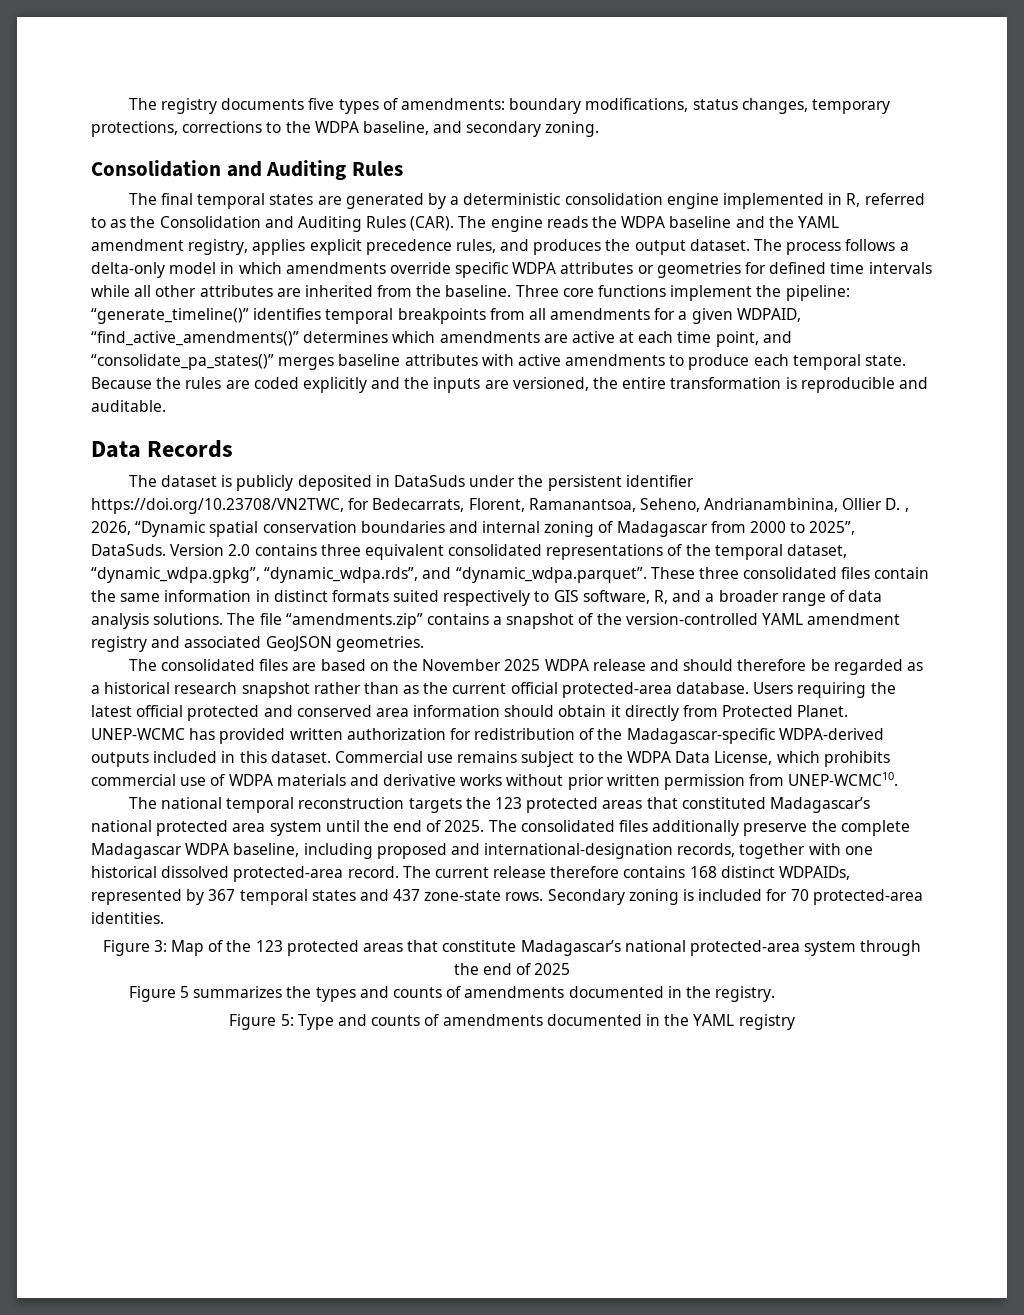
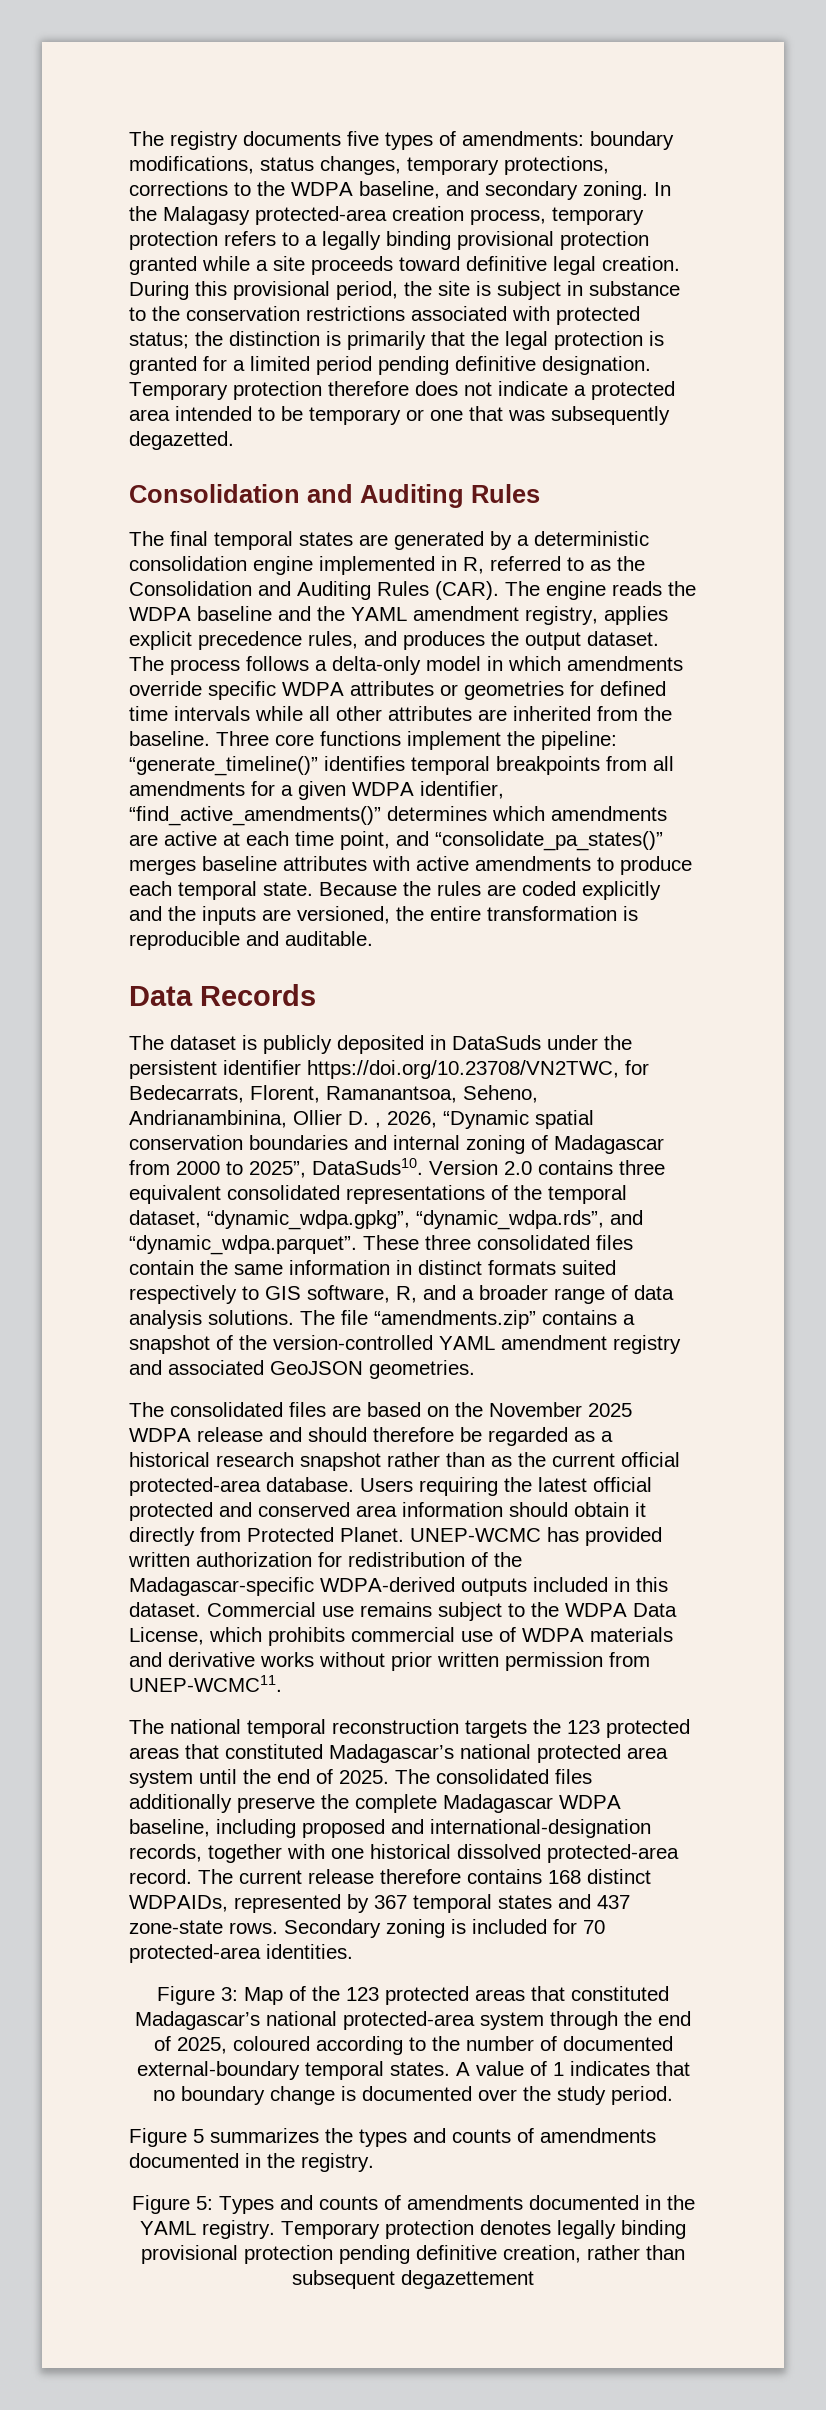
(600, 129) none -> [654,182,671,196] [129,206,644,225] [129,231,649,250] [129,256,680,275] [129,281,680,300] [129,306,640,325] [129,331,664,350] [129,356,651,375] [129,381,675,400] [129,406,670,425] [129,431,234,450] In the Malagasy protected-area creation process, temporary protection refers to a legally binding provisional protection granted while a site proceeds toward definitive legal creation. During this provisional period, the site is subject in substance to the conservation restrictions associated with protected status; the distinction is primarily that the legal protection is granted for a limited period pending definitive designation. Temporary protection therefore does not indicate a protected area intended to be temporary or one that was subsequently degazetted.
[736,308,801,322] WDPAID, -> [352,781,504,799] WDPA identifier,
[91,544,166,556] DataSuds. -> [312,1158,423,1175] DataSuds10.
[788,772,899,786] UNEP-WCMC10. -> [129,1675,282,1692] UNEP-WCMC11.
[442,940,517,952] constitute -> [571,1986,669,2001] constituted
[534,963,571,975] 2025 -> [176,2036,673,2055] [136,2061,690,2080] [153,2086,673,2105] 2025, coloured according to the number of documented external-boundary temporal states. A value of 1 indicates that no boundary change is documented over the study period.
[297,1014,334,1030] Type -> [218,2196,274,2214] Types
[738,1014,795,1030] registry -> [202,2220,686,2239] [141,2245,685,2264] [292,2270,534,2289] registry. Temporary protection denotes legally binding provisional protection pending definitive creation, rather than subsequent degazettement

